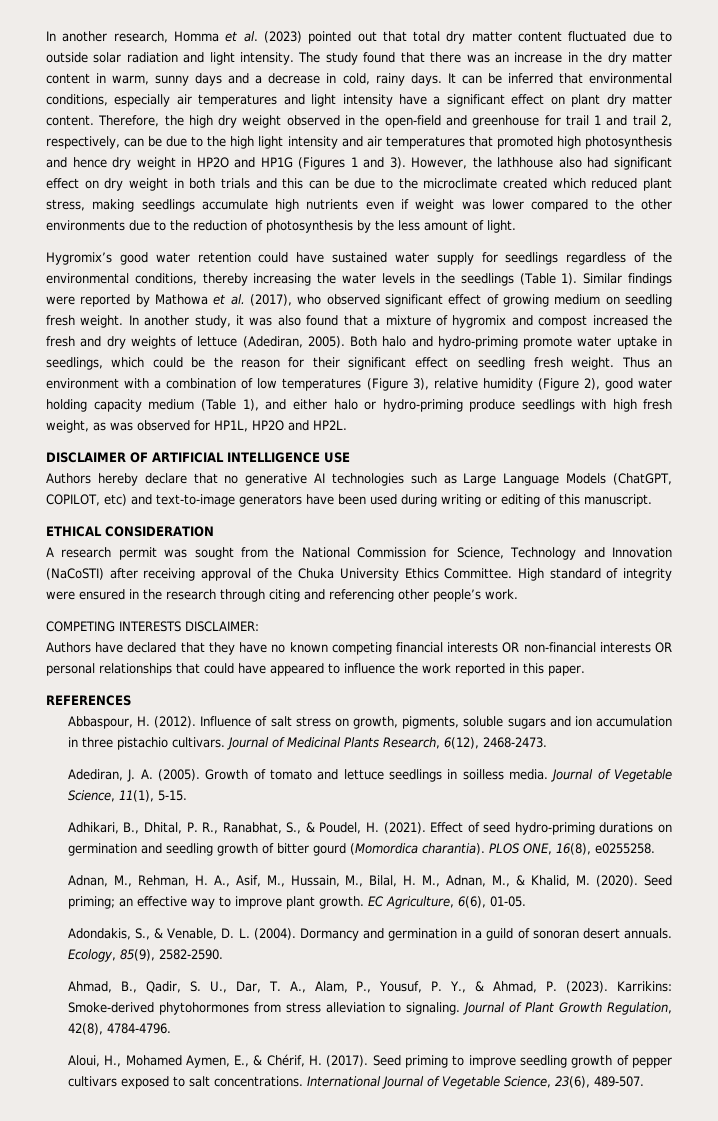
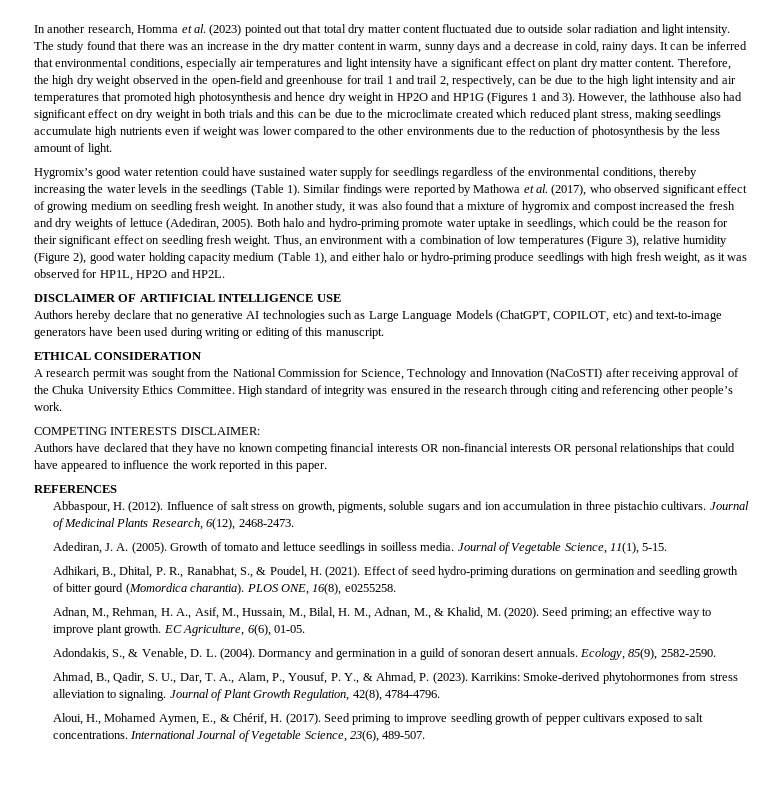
[621,357,650,368] Thus -> [273,235,302,247] Thus,
(106, 426) none -> [717,253,725,261] it
[46,591,75,600] were -> [367,388,388,394] was

